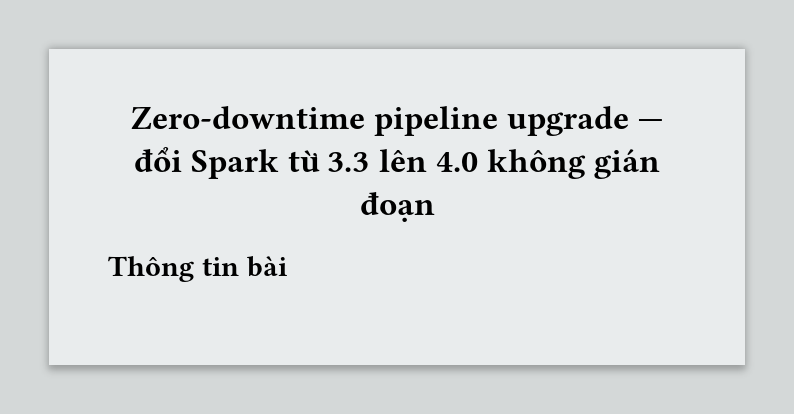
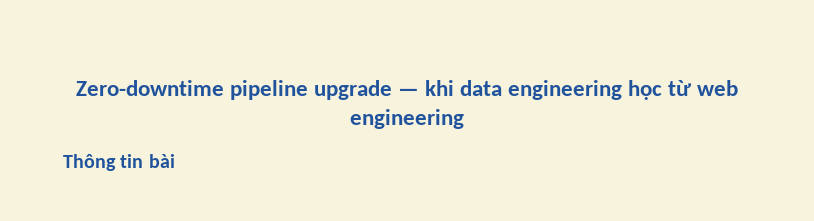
[134,147,660,179] [359,192,435,222] đổi Spark từ 3.3 lên 4.0 không gián đoạn -> [424,80,739,100] [350,109,464,129] khi data engineering học từ web engineering

